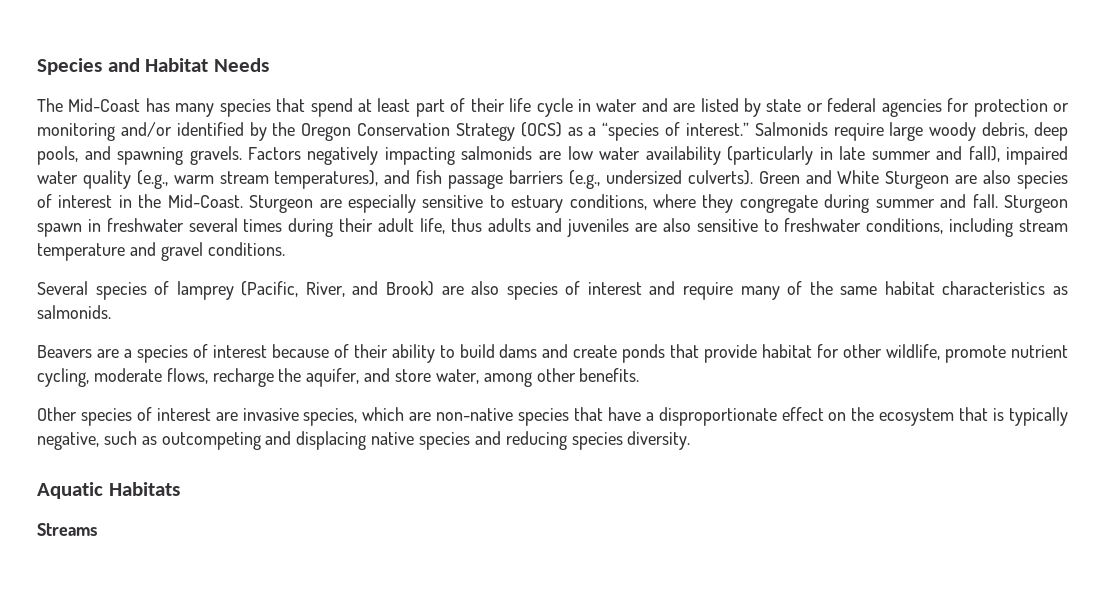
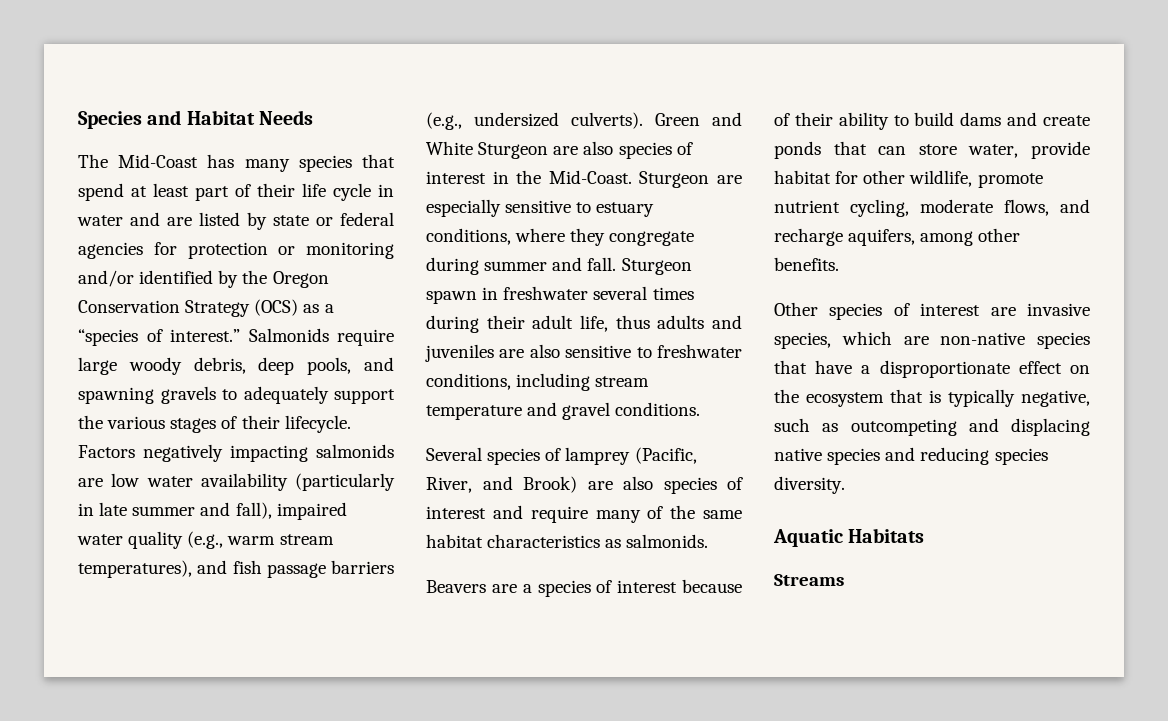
[189,146,242,165] gravels. -> [160,386,395,404] [78,415,351,433] gravels to adequately support the various stages of their lifecycle.
(700, 351) none -> [878,144,1019,158] can store water,
[212,368,479,387] recharge the aquifer, and store water, -> [1060,199,1090,213] [774,228,916,246] and recharge aquifers,

